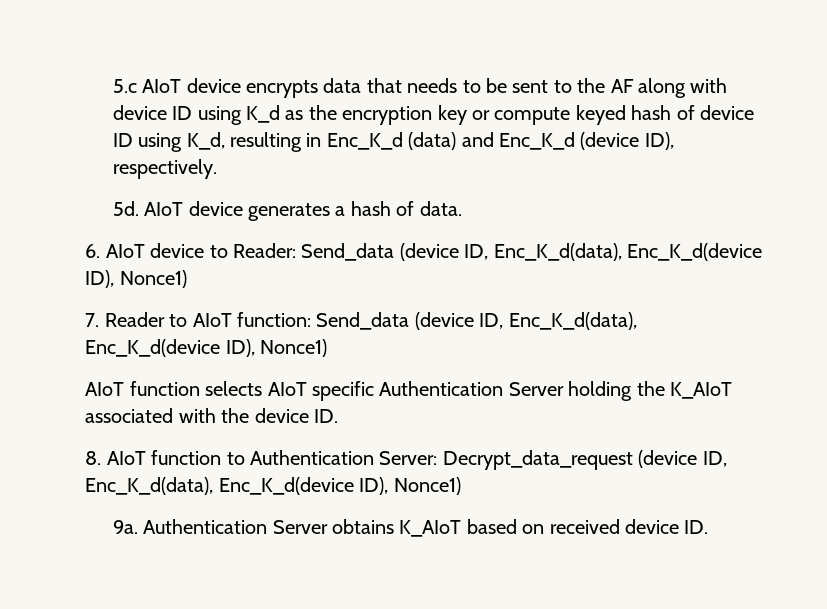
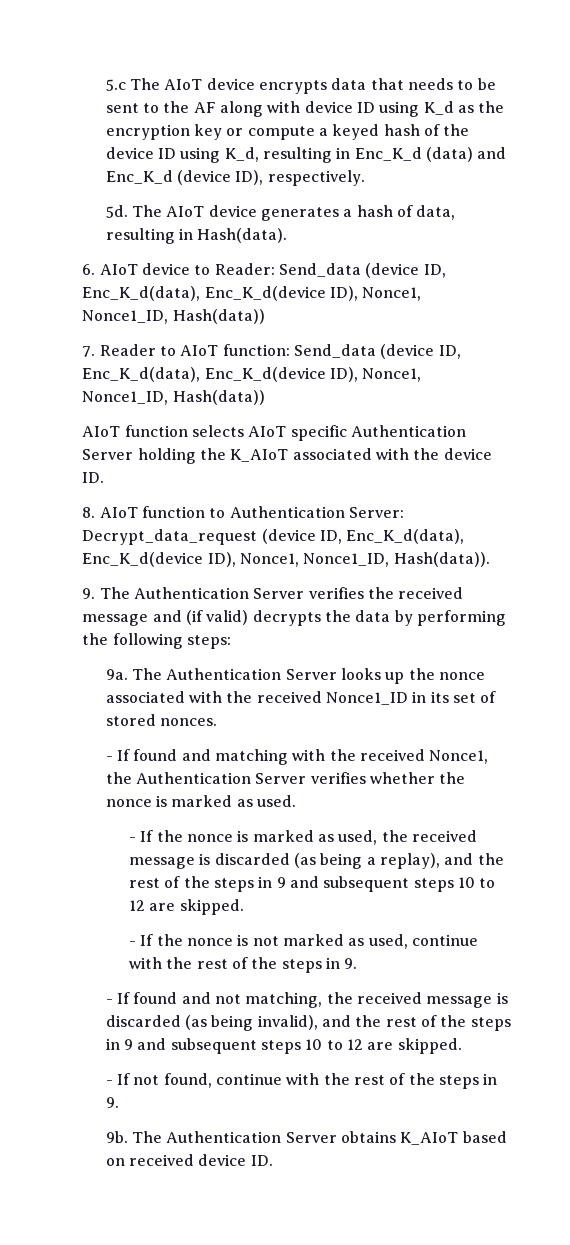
(137, 86) none -> [130,78,161,90] The
(571, 116) none -> [319,128,329,136] a
(695, 112) none -> [443,124,470,136] the
(139, 208) none -> [132,205,163,217] The
[419,201,462,216] data. -> [416,205,456,220] [105,228,288,244] data, resulting in Hash(data).
[119,270,187,288] Nonce1) -> [362,287,422,301] [82,309,265,324] Nonce1, Nonce1_ID, Hash(data))
[260,339,328,357] Nonce1) -> [362,368,422,382] [82,390,265,405] Nonce1, Nonce1_ID, Hash(data))
[393,477,461,495] [112,520,138,534] Nonce1) // 9a. -> [240,552,490,567] [82,587,464,599] [82,610,506,626] [82,633,232,649] [105,668,485,684] [105,691,497,705] [105,714,218,726] [105,749,489,765] [105,772,466,784] [105,795,297,807] [129,830,478,845] [129,853,504,869] [129,876,496,892] [129,899,244,915] [129,934,479,949] [129,957,358,973] [105,992,508,1008] [105,1015,511,1031] [105,1038,462,1054] [105,1073,498,1089] [105,1097,119,1108] [105,1131,163,1143] Nonce1, Nonce1_ID, Hash(data)). // 9. The Authentication Server verifies the received message and (if valid) decrypts the data by performing the following steps: // 9a. The Authentication Server looks up the nonce associated with the received Nonce1_ID in its set of stored nonces. // - If found and matching with the received Nonce1, the Authentication Server verifies whether the nonce is marked as used. // - If the nonce is marked as used, the received message is discarded (as being a replay), and the rest of the steps in 9 and subsequent steps 10 to 12 are skipped. // - If the nonce is not marked as used, continue with the rest of the steps in 9. // - If found and not matching, the received message is discarded (as being invalid), and the rest of the steps in 9 and subsequent steps 10 to 12 are skipped. // - If not found, continue with the rest of the steps in 9. // 9b. The

